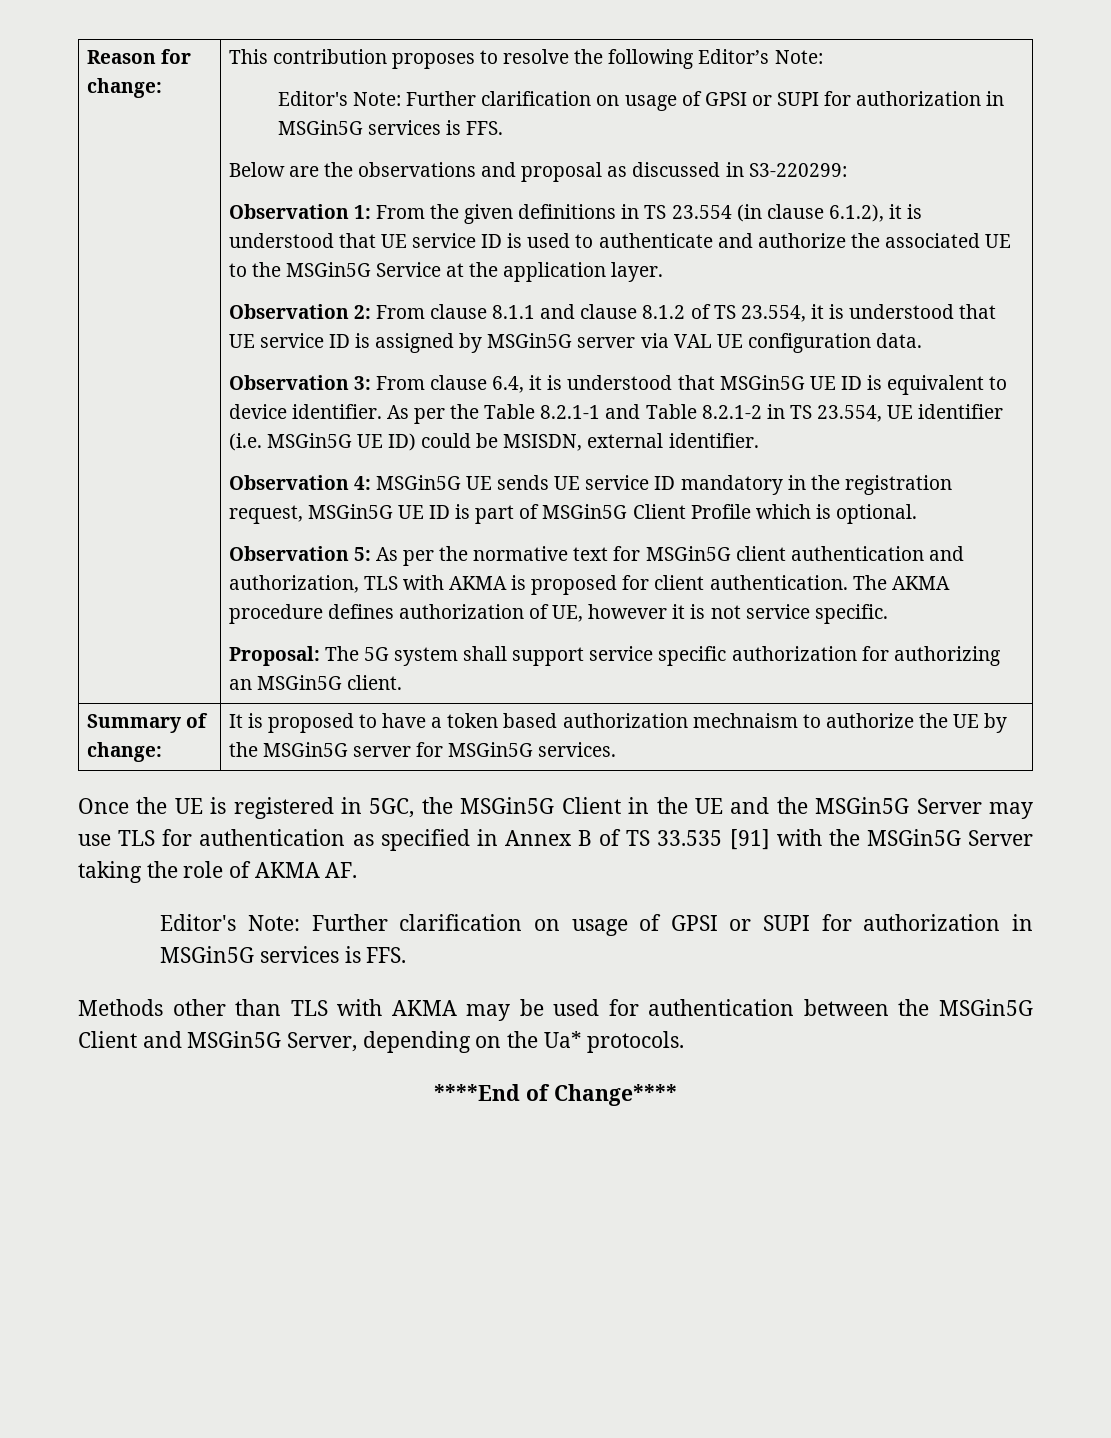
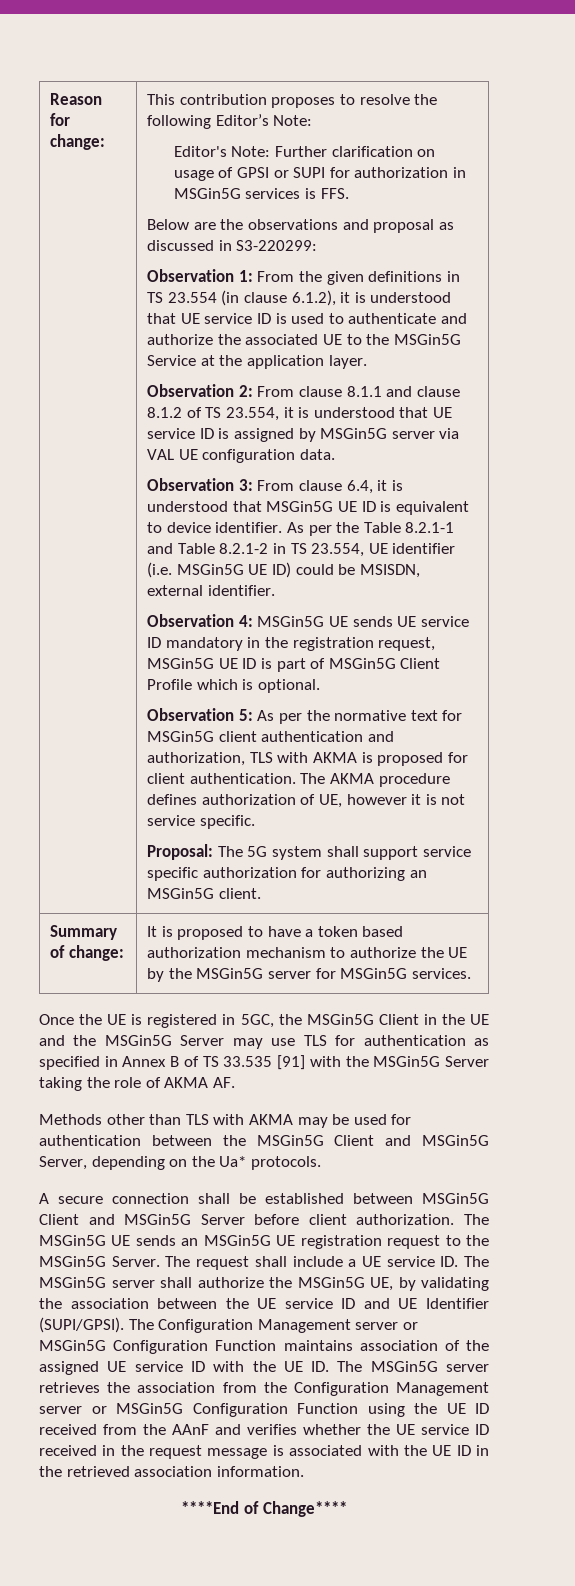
[692,713,798,728] mechnaism -> [245,947,326,958] mechanism
[160,914,1034,936] [160,946,407,963] // Editor's Note: Further clarification on usage of GPSI or SUPI for authorization in MSGin5G services is FFS. -> (235, 1082) none
(685, 1042) none -> [39,1193,489,1204] [39,1214,489,1225] [39,1235,490,1249] [39,1256,489,1270] [39,1277,489,1291] [39,1298,489,1309] [39,1317,418,1333] [39,1340,490,1354] [39,1361,490,1375] [39,1382,489,1396] [39,1403,489,1417] [39,1424,489,1435] [39,1445,490,1459] [39,1466,304,1477] // A secure connection shall be established between MSGin5G Client and MSGin5G Server before client authorization. The MSGin5G UE sends an MSGin5G UE registration request to the MSGin5G Server. The request shall include a UE service ID. The MSGin5G server shall authorize the MSGin5G UE, by validating the association between the UE service ID and UE Identifier (SUPI/GPSI). The Configuration Management server or MSGin5G Configuration Function maintains association of the assigned UE service ID with the UE ID. The MSGin5G server retrieves the association from the Configuration Management server or MSGin5G Configuration Function using the UE ID received from the AAnF and verifies whether the UE service ID received in the request message is associated with the UE ID in the retrieved association information.

